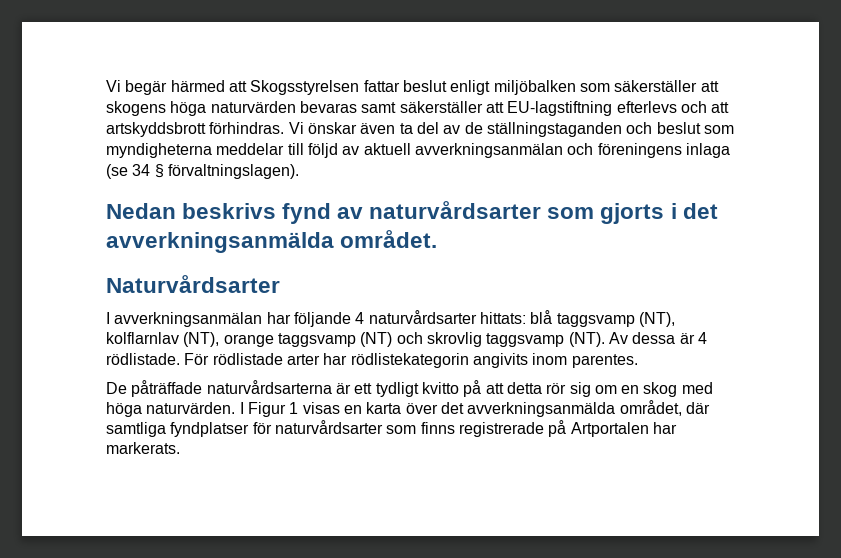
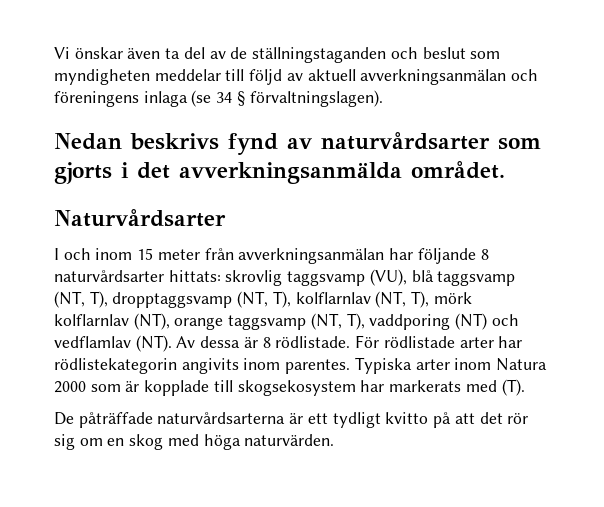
[106,80,719,95] [106,101,730,116] [106,122,304,137] Vi begär härmed att Skogsstyrelsen fattar beslut enligt miljöbalken som säkerställer att skogens höga naturvärden bevaras samt säkerställer att EU-lagstiftning efterlevs och att artskyddsbrott förhindras. Vi -> [54,47,70,59] Vi
[106,143,212,158] myndigheterna -> [54,69,150,85] myndigheten
(110, 318) none -> [63,248,234,260] och inom 15 meter från
[355,312,365,324] 4 -> [480,249,489,260] 8
[530,310,675,327] [106,332,565,347] blå taggsvamp (NT), kolflarnlav (NT), orange taggsvamp (NT) och skrovlig taggsvamp -> [225,269,516,286] [54,291,472,308] [54,313,519,330] [54,336,131,348] skrovlig taggsvamp (VU), blå taggsvamp (NT, T), dropptaggsvamp (NT, T), kolflarnlav (NT, T), mörk kolflarnlav (NT), orange taggsvamp (NT, T), vaddporing (NT) och vedflamlav
[697,332,707,344] 4 -> [262,337,271,348] 8
(638, 361) none -> [354,357,548,374] [54,379,525,396] Typiska arter inom Natura 2000 som är kopplade till skogsekosystem har markerats med (T).
[506,382,542,394] detta -> [479,412,503,424] det
[239,400,710,417] [106,420,677,437] [106,442,180,454] I Figur 1 visas en karta över det avverkningsanmälda området, där samtliga fyndplatser för naturvårdsarter som finns registrerade på Artportalen har markerats. -> (335, 440) none

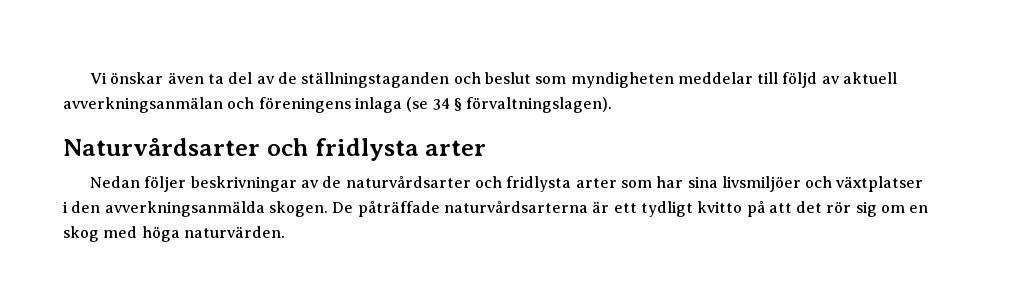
[54,132,541,155] [54,161,505,184] [54,209,226,227] [54,248,489,264] [54,269,516,286] [54,291,472,308] [54,313,519,330] [54,335,523,352] [54,357,548,374] [54,379,525,396] Nedan beskrivs fynd av naturvårdsarter som gjorts i det avverkningsanmälda området. // Naturvårdsarter // I och inom 15 meter från avverkningsanmälan har följande 8 naturvårdsarter hittats: skrovlig taggsvamp (VU), blå taggsvamp (NT, T), dropptaggsvamp (NT, T), kolflarnlav (NT, T), mörk kolflarnlav (NT), orange taggsvamp (NT, T), vaddporing (NT) och vedflamlav (NT). Av dessa är 8 rödlistade. För rödlistade arter har rödlistekategorin angivits inom parentes. Typiska arter inom Natura 2000 som är kopplade till skogsekosystem har markerats med (T). // -> [63,138,487,161] [90,176,924,192] [63,201,328,217] Naturvårdsarter och fridlysta arter // Nedan följer beskrivningar av de naturvårdsarter och fridlysta arter som har sina livsmiljöer och växtplatser i den avverkningsanmälda skogen.

